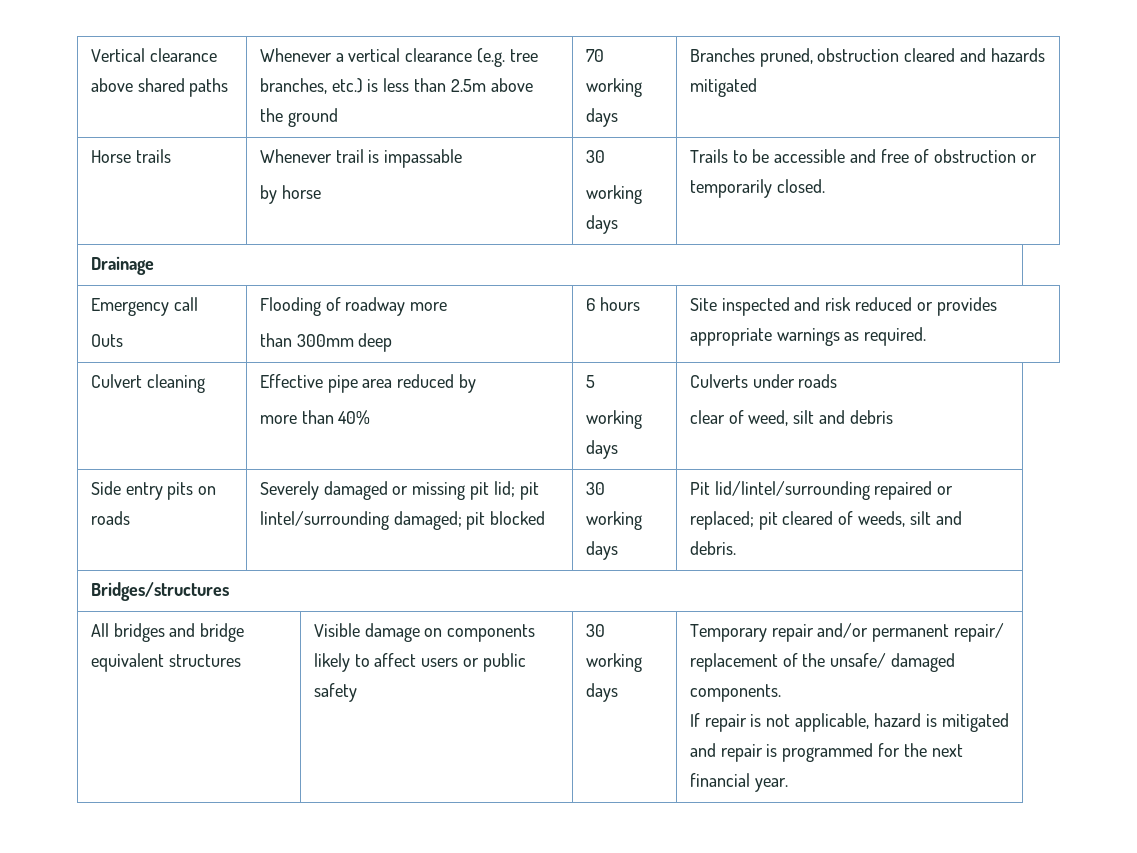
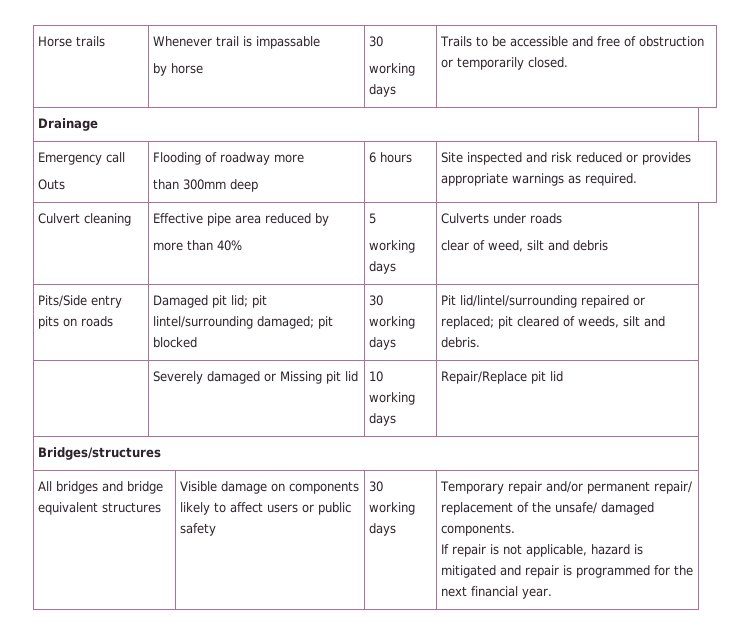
[90,48,217,62] [90,78,229,97] [259,48,539,67] [259,78,533,94] [259,108,338,127] [585,49,604,62] [585,78,642,97] [585,108,618,127] [689,48,1046,67] [689,78,757,97] Vertical clearance above shared paths | Whenever a vertical clearance (e.g. tree branches, etc.) is less than 2.5m above the ground | 70 working days | Branches pruned, obstruction cleared and hazards mitigated // -> (38, 41) none
[90,481,121,495] Side -> [38,295,88,307] Pits/Side
[259,481,466,500] Severely damaged or missing -> [153,295,209,308] Damaged
(736, 548) none -> [153,371,359,384] [369,371,384,382] [369,392,416,405] [369,413,397,426] [441,371,564,384] // | Severely damaged or Missing pit lid | 10 working days | Repair/Replace pit lid

